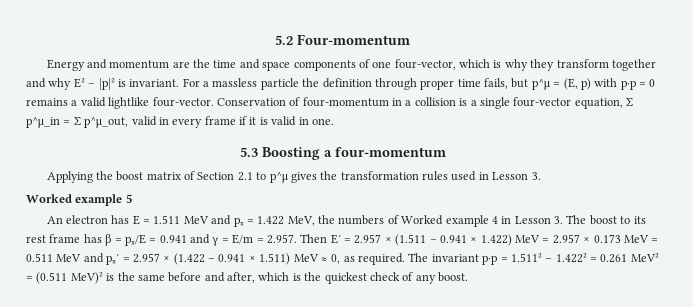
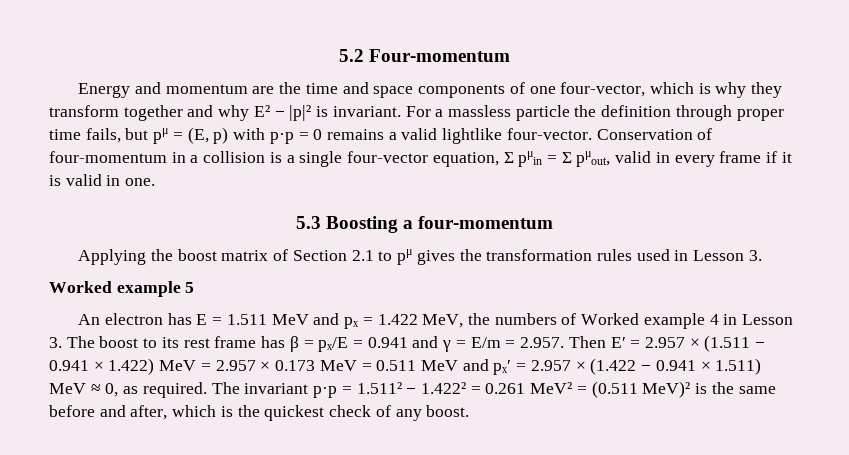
[531,79,551,90] p^μ -> [153,128,169,144] pμ
[26,117,60,128] p^μ_in -> [518,151,543,167] pμin
[84,117,129,128] p^μ_out, -> [576,151,611,167] pμout,
[269,172,289,183] p^μ -> [397,249,413,265] pμ

